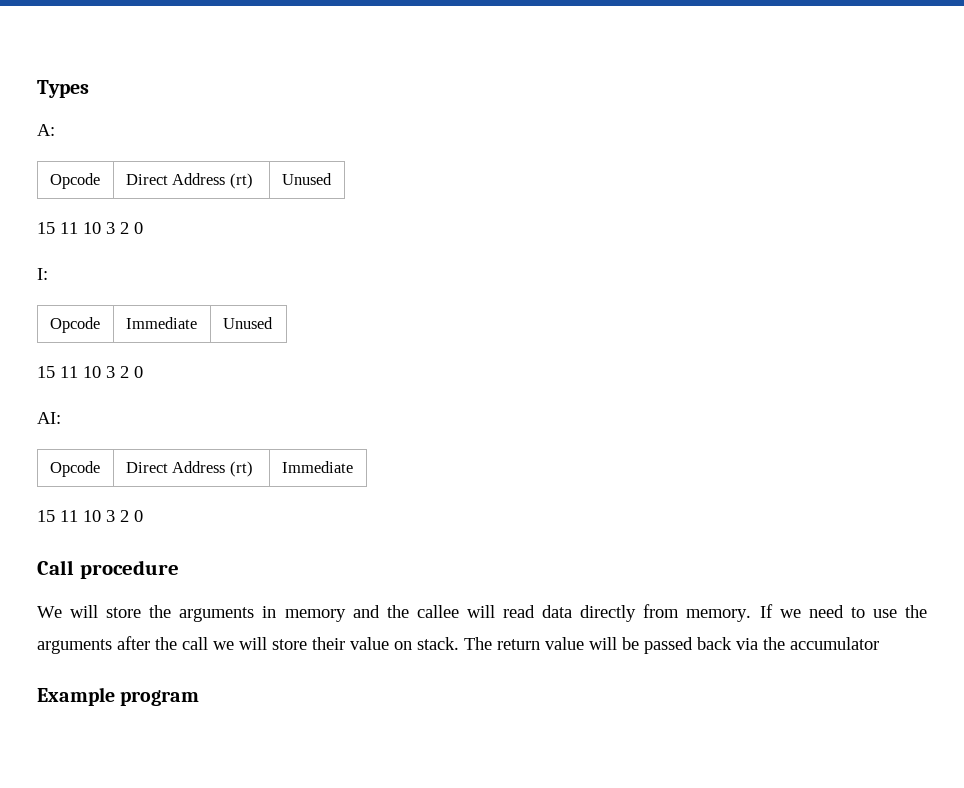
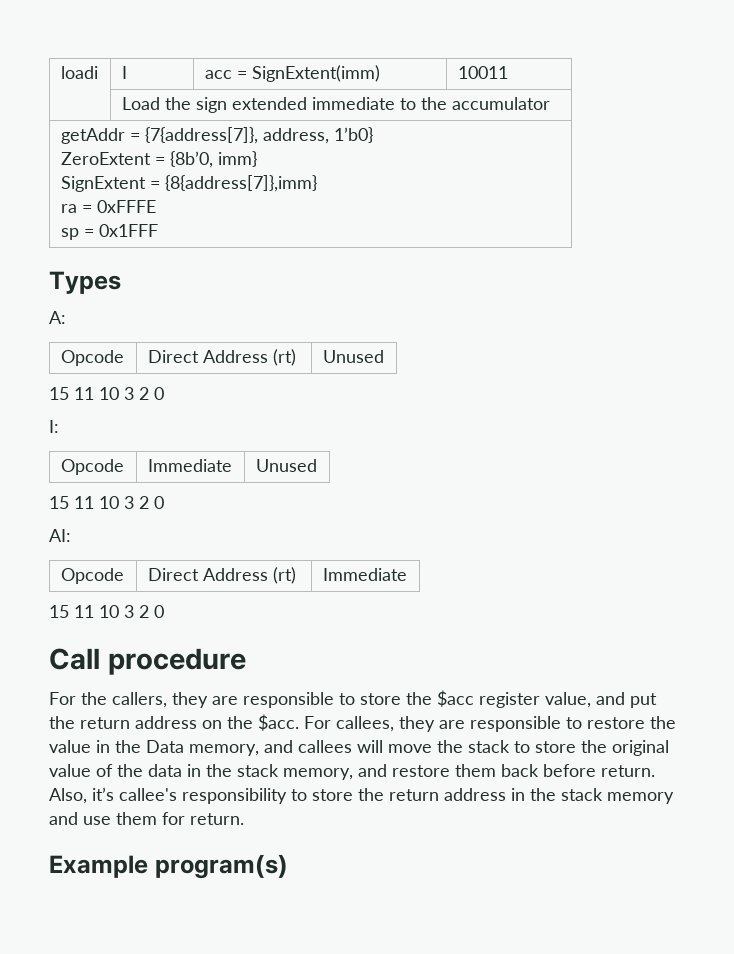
(37, 89) none -> [60,66,98,79] [121,66,127,79] [204,65,380,82] [457,66,508,79] [121,97,550,113] [60,127,373,144] [60,151,257,168] [60,175,317,192] [60,200,156,213] [60,224,158,240] loadi | I | acc = SignExtent(imm) | 10011 // | Load the sign extended immediate to the accumulator // getAddr = {7{address[7]}, address, 1’b0} // ZeroExtent = {8b’0, imm} // SignExtent = {8{address[7]},imm} // ra = 0xFFFE // sp = 0x1FFF //
[37,604,927,622] [37,636,879,654] We will store the arguments in memory and the callee will read data directly from memory. If we need to use the arguments after the call we will store their value on stack. The return value will be passed back via the accumulator -> [49,690,657,708] [49,714,676,732] [49,740,669,756] [49,764,655,780] [49,787,674,804] [49,812,244,825] For the callers, they are responsible to store the $acc register value, and put the return address on the $acc. For callees, they are responsible to restore the value in the Data memory, and callees will move the stack to store the original value of the data in the stack memory, and restore them back before return. Also, it’s callee's responsibility to store the return address in the stack memory and use them for return.
[120,690,200,706] program -> [154,854,288,879] program(s)

